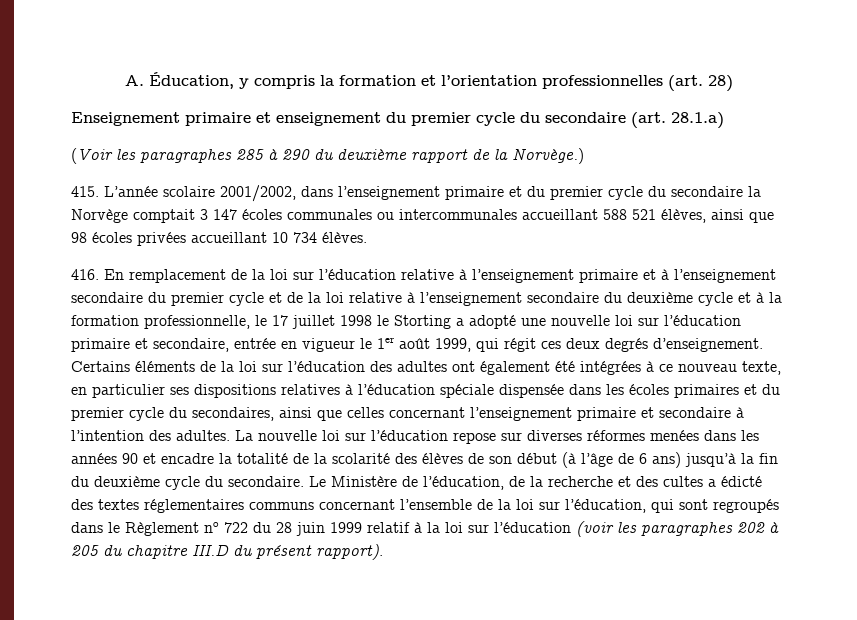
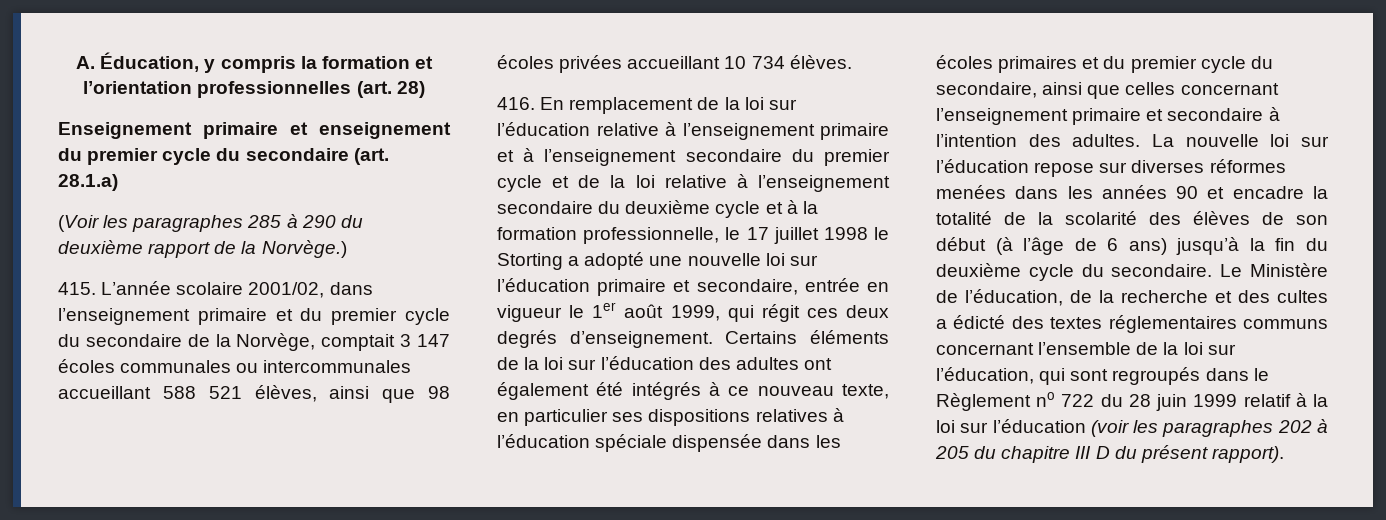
[220,185,296,202] 2001/2002, -> [248,282,325,298] 2001/02,
[748,186,761,197] [71,209,128,223] la Norvège -> [187,333,316,351] de la Norvège,
[580,361,641,375] intégrées -> [631,382,701,400] intégrés
[192,407,274,421] secondaires, -> [936,82,1037,98] secondaire,
[192,544,229,556] III.D -> [1075,446,1110,459] III D

